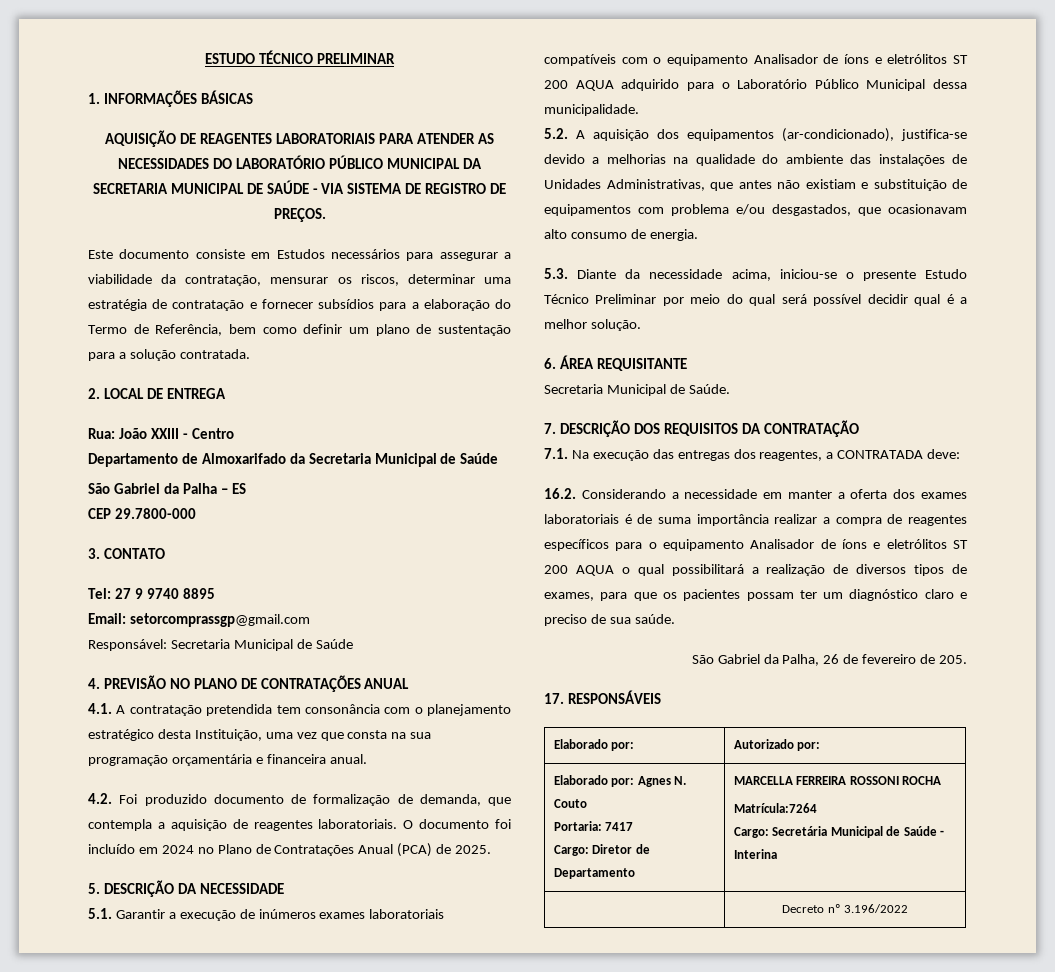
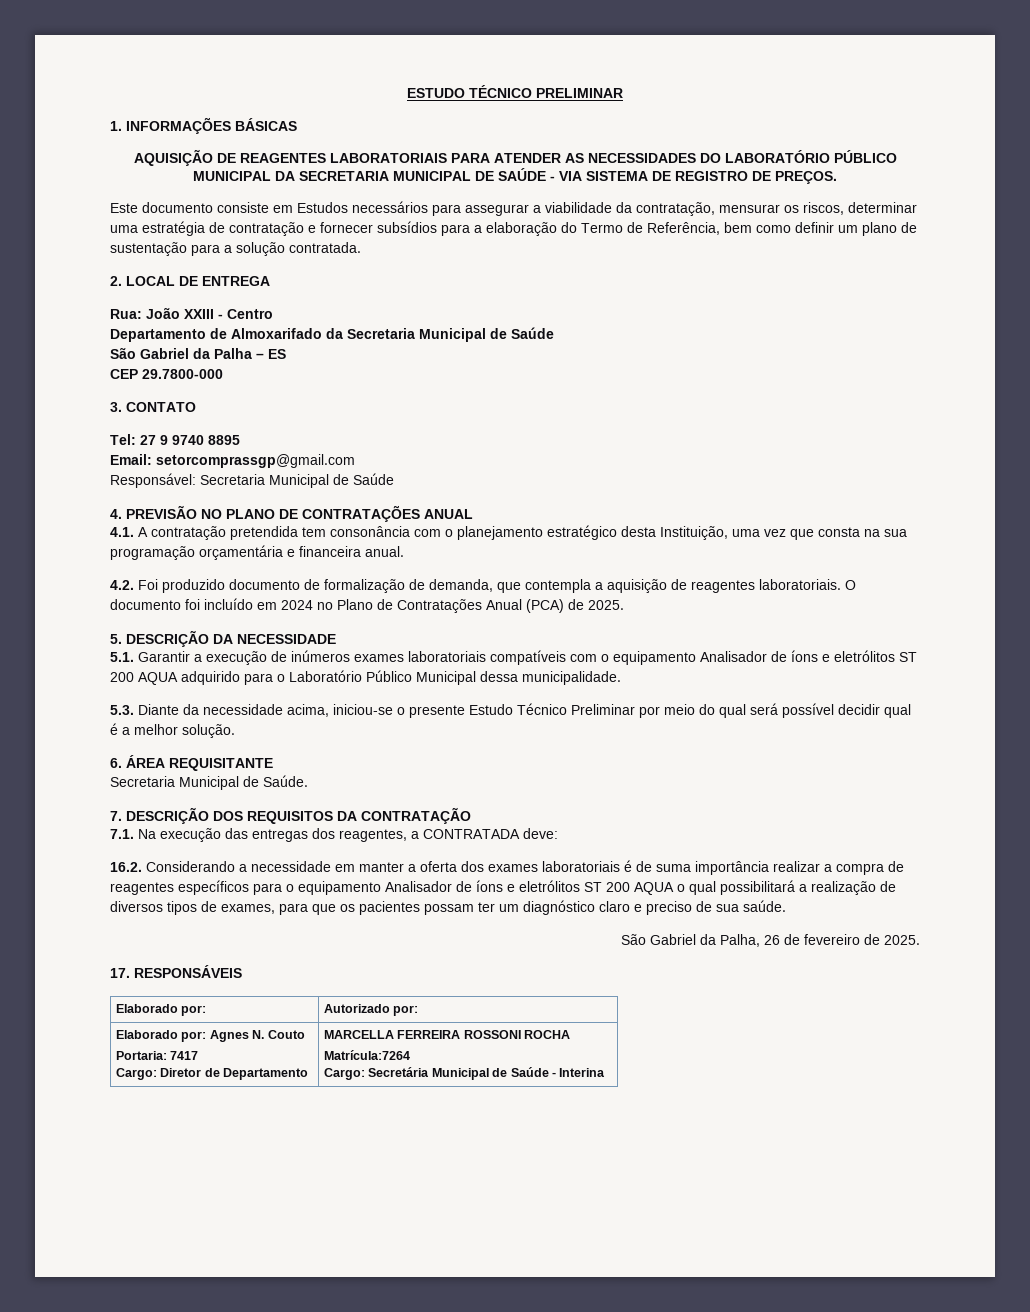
[544,128,967,142] [544,154,967,166] [544,179,967,191] [544,204,967,216] [544,229,698,241] // 5.2. A aquisição dos equipamentos (ar-condicionado), justifica-se devido a melhorias na qualidade do ambiente das instalações de Unidades Administrativas, que antes não existiam e substituição de equipamentos com problema e/ou desgastados, que ocasionavam alto consumo de energia. -> (621, 678) none
[939,655,967,664] 205. -> [884,935,920,945] 2025.
[782,904,908,913] // | Decreto nº 3.196/2022 -> (606, 1072) none

